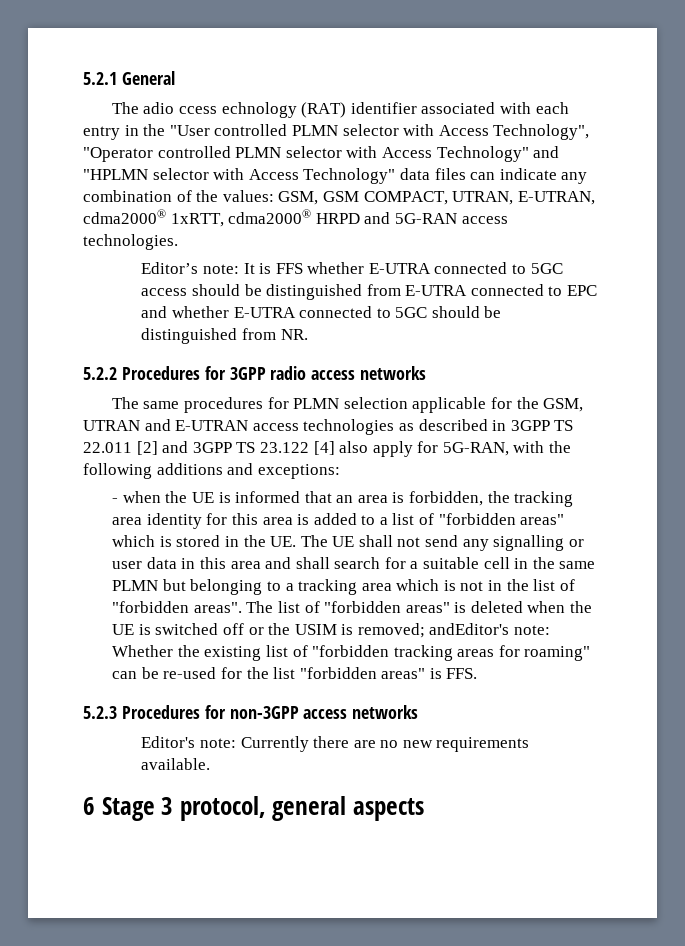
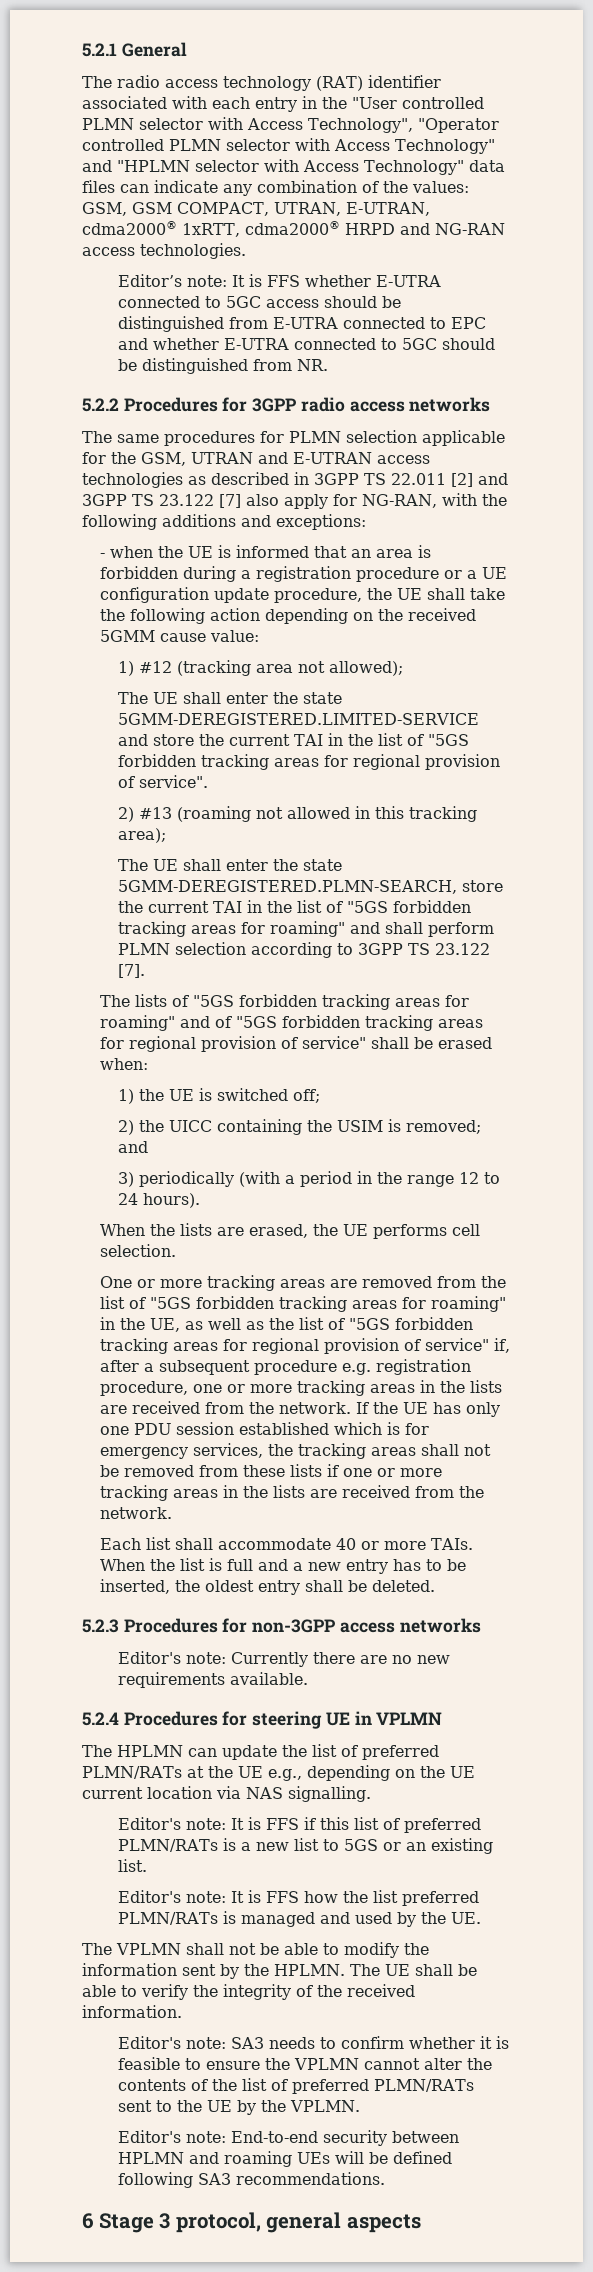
[143,102,297,118] adio ccess echnology -> [117,75,311,91] radio access technology
[394,213,457,224] 5G-RAN -> [434,223,505,235] NG-RAN
[313,441,335,455] [4] -> [219,494,241,508] [7]
[442,442,509,456] 5G-RAN, -> [362,494,437,508] NG-RAN,
[409,491,574,507] [112,513,565,529] [112,535,584,551] [112,557,596,569] [112,579,575,595] [112,601,593,613] [112,623,551,638] [112,645,591,661] [112,667,478,679] forbidden, the tracking area identity for this area is added to a list of "forbidden areas" which is stored in the UE. The UE shall not send any signalling or user data in this area and shall search for a suitable cell in the same PLMN but belonging to a tracking area which is not in the list of "forbidden areas". The list of "forbidden areas" is deleted when the UE is switched off or the USIM is removed; andEditor's note: Whether the existing list of "forbidden tracking areas for roaming" can be re-used for the list "forbidden areas" is FFS. -> [99,566,507,582] [99,587,505,603] [99,608,476,624] [99,630,259,642] [117,660,403,676] [117,692,342,704] [117,713,479,725] [117,733,469,746] [117,754,500,770] [117,775,208,788] [117,806,477,822] [117,828,166,843] [117,859,342,871] [117,880,503,894] [117,900,471,913] [117,921,494,937] [117,942,490,958] [117,964,145,978] [99,994,469,1010] [99,1015,483,1031] [99,1036,492,1052] [99,1058,148,1070] [117,1088,320,1104] [117,1119,481,1135] [117,1141,148,1153] [117,1171,500,1187] [117,1193,200,1208] [99,1223,480,1239] [99,1244,176,1257] [99,1275,506,1291] [99,1296,506,1312] [99,1317,473,1332] [99,1338,510,1354] [99,1359,471,1375] [99,1380,502,1396] [99,1401,500,1417] [99,1422,429,1435] [99,1443,491,1459] [99,1464,442,1477] [99,1485,484,1501] [99,1507,172,1519] [99,1537,473,1550] [99,1558,466,1574] [99,1579,435,1595] forbidden during a registration procedure or a UE configuration update procedure, the UE shall take the following action depending on the received 5GMM cause value: // 1) #12 (tracking area not allowed); // The UE shall enter the state 5GMM-DEREGISTERED.LIMITED-SERVICE and store the current TAI in the list of "5GS forbidden tracking areas for regional provision of service". // 2) #13 (roaming not allowed in this tracking area); // The UE shall enter the state 5GMM-DEREGISTERED.PLMN-SEARCH, store the current TAI in the list of "5GS forbidden tracking areas for roaming" and shall perform PLMN selection according to 3GPP TS 23.122 [7]. // The lists of "5GS forbidden tracking areas for roaming" and of "5GS forbidden tracking areas for regional provision of service" shall be erased when: // 1) the UE is switched off; // 2) the UICC containing the USIM is removed; and // 3) periodically (with a period in the range 12 to 24 hours). // When the lists are erased, the UE performs cell selection. // One or more tracking areas are removed from the list of "5GS forbidden tracking areas for roaming" in the UE, as well as the list of "5GS forbidden tracking areas for regional provision of service" if, after a subsequent procedure e.g. registration procedure, one or more tracking areas in the lists are received from the network. If the UE has only one PDU session established which is for emergency services, the tracking areas shall not be removed from these lists if one or more tracking areas in the lists are received from the network. // Each list shall accommodate 40 or more TAIs. When the list is full and a new entry has to be inserted, the oldest entry shall be deleted.
(211, 764) none -> [82,1711,443,1729] [82,1744,439,1760] [82,1765,475,1781] [82,1786,371,1802] [117,1817,481,1833] [117,1838,493,1854] [117,1859,147,1872] [117,1890,479,1906] [117,1911,481,1927] [82,1942,429,1958] [82,1963,477,1979] [82,1984,415,2000] [82,2005,182,2018] [117,2036,509,2049] [117,2057,492,2070] [117,2078,474,2094] [117,2100,360,2115] [117,2130,459,2146] [117,2151,452,2167] [117,2172,385,2188] // 5.2.4 Procedures for steering UE in VPLMN // The HPLMN can update the list of preferred PLMN/RATs at the UE e.g., depending on the UE current location via NAS signalling. // Editor's note: It is FFS if this list of preferred PLMN/RATs is a new list to 5GS or an existing list. // Editor's note: It is FFS how the list preferred PLMN/RATs is managed and used by the UE. // The VPLMN shall not be able to modify the information sent by the HPLMN. The UE shall be able to verify the integrity of the received information. // Editor's note: SA3 needs to confirm whether it is feasible to ensure the VPLMN cannot alter the contents of the list of preferred PLMN/RATs sent to the UE by the VPLMN. // Editor's note: End-to-end security between HPLMN and roaming UEs will be defined following SA3 recommendations.

